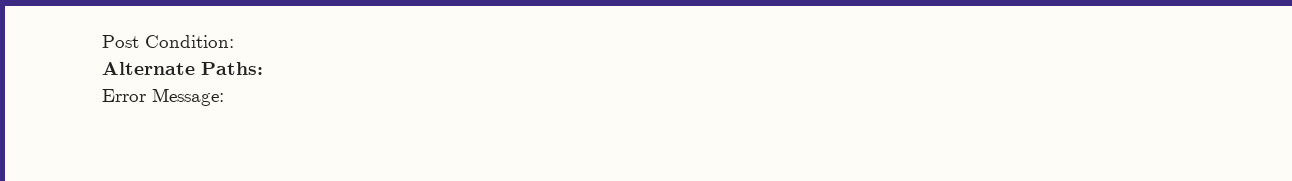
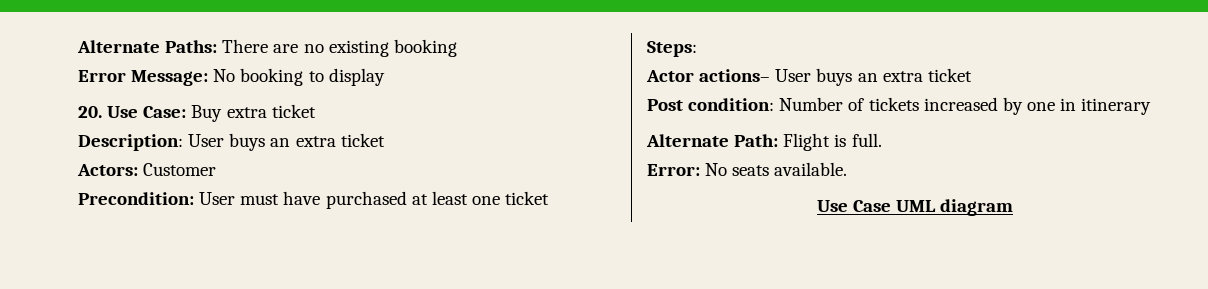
[102,35,234,48] Post Condition: // -> (77, 46) none
[102,88,224,106] // Error Message: -> [222,39,457,57] [78,68,385,86] [78,104,316,122] [78,133,385,151] [77,163,217,176] [78,191,550,209] [647,41,697,57] [646,68,972,86] [647,97,1152,115] [646,133,882,151] [647,162,848,176] [816,199,1014,216] There are no existing booking // Error Message: No booking to display // 20. Use Case: Buy extra ticket // Description: User buys an extra ticket // Actors: Customer // Precondition: User must have purchased at least one ticket // Steps: // Actor actions– User buys an extra ticket // Post condition: Number of tickets increased by one in itinerary // Alternate Path: Flight is full. // Error: No seats available. // Use Case UML diagram

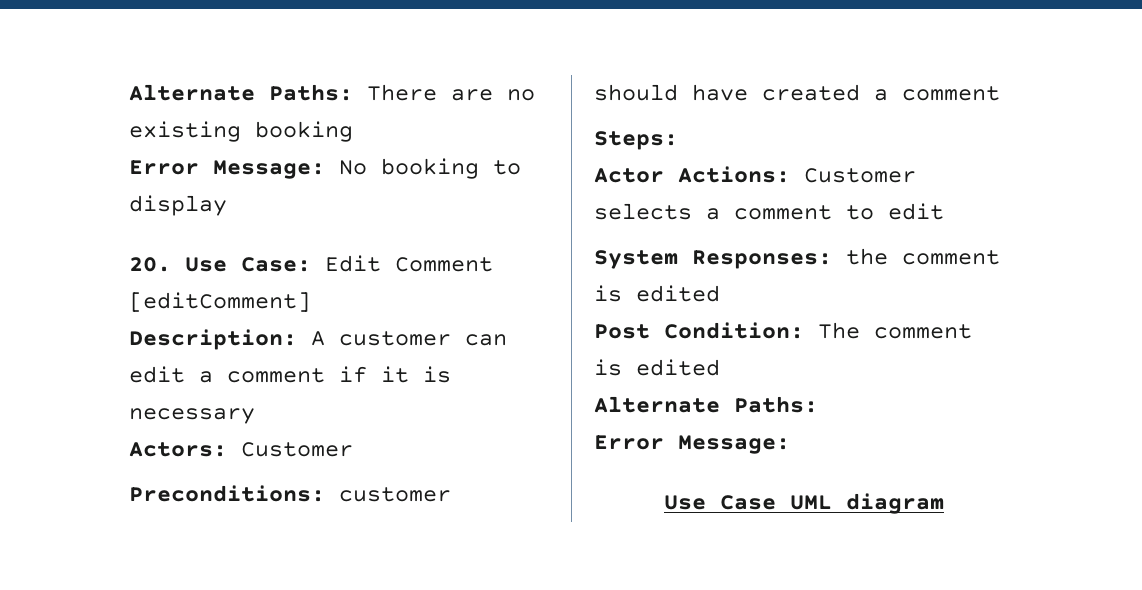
[191,104,316,122] [78,133,385,151] [77,163,217,176] [78,191,550,209] [647,41,697,57] [646,68,972,86] [647,97,1152,115] [646,133,882,151] [647,162,848,176] Buy extra ticket // Description: User buys an extra ticket // Actors: Customer // Precondition: User must have purchased at least one ticket // Steps: // Actor actions– User buys an extra ticket // Post condition: Number of tickets increased by one in itinerary // Alternate Path: Flight is full. // Error: No seats available. -> [325,255,493,272] [129,292,311,312] [129,329,507,350] [129,366,451,383] [129,408,255,424] [129,442,353,457] [129,485,451,502] [594,84,1000,101] [594,131,678,150] [594,166,916,183] [594,203,944,220] [594,248,1000,269] [594,285,720,302] [594,322,972,339] [594,359,720,376] [594,396,818,413] [594,435,790,454] Edit Comment [editComment] // Description: A customer can edit a comment if it is necessary // Actors: Customer // Preconditions: customer should have created a comment // Steps: // Actor Actions: Customer selects a comment to edit // System Responses: the comment is edited // Post Condition: The comment is edited // Alternate Paths: // Error Message:

